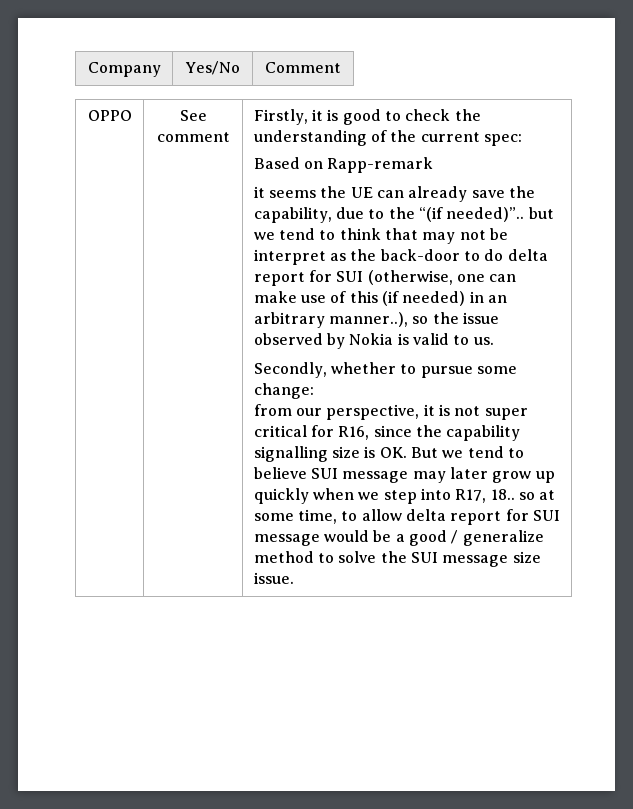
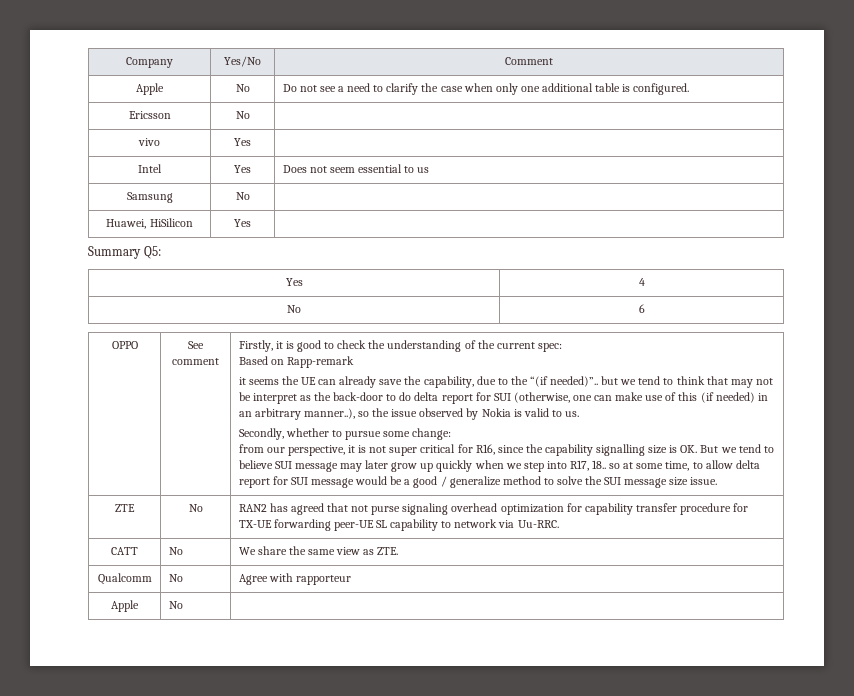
(341, 67) none -> [136,83,164,95] [235,84,250,92] [282,83,690,95] [128,111,171,119] [235,111,250,119] [138,138,160,146] [234,138,251,146] [138,164,162,173] [234,165,251,173] [282,164,430,173] [126,192,173,203] [235,192,250,200] [106,218,193,229] [234,219,251,227] [88,246,161,259] [285,278,303,286] [638,278,645,286] [287,305,301,313] [638,304,645,313] // Apple | No | Do not see a need to clarify the case when only one additional table is configured. // Ericsson | No | // vivo | Yes | // Intel | Yes | Does not seem essential to us // Samsung | No | // Huawei, HiSilicon | Yes | // Summary Q5: // Yes | 4 // No | 6
(294, 578) none -> [115,504,135,512] [188,504,203,512] [238,503,749,515] [238,519,559,531] [111,547,138,555] [168,547,183,555] [238,546,399,555] [97,573,152,585] [168,574,183,582] [238,573,351,585] [111,600,139,612] [168,601,183,609] // ZTE | No | RAN2 has agreed that not purse signaling overhead optimization for capability transfer procedure for TX-UE forwarding peer-UE SL capability to network via Uu-RRC. // CATT | No | We share the same view as ZTE. // Qualcomm | No | Agree with rapporteur // Apple | No |

